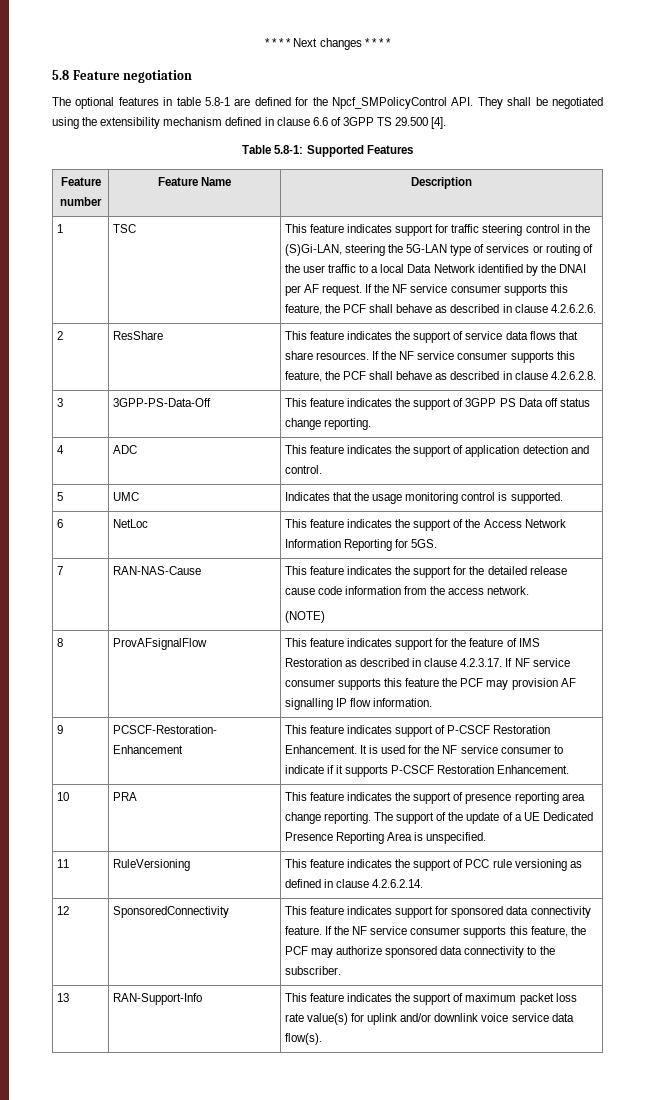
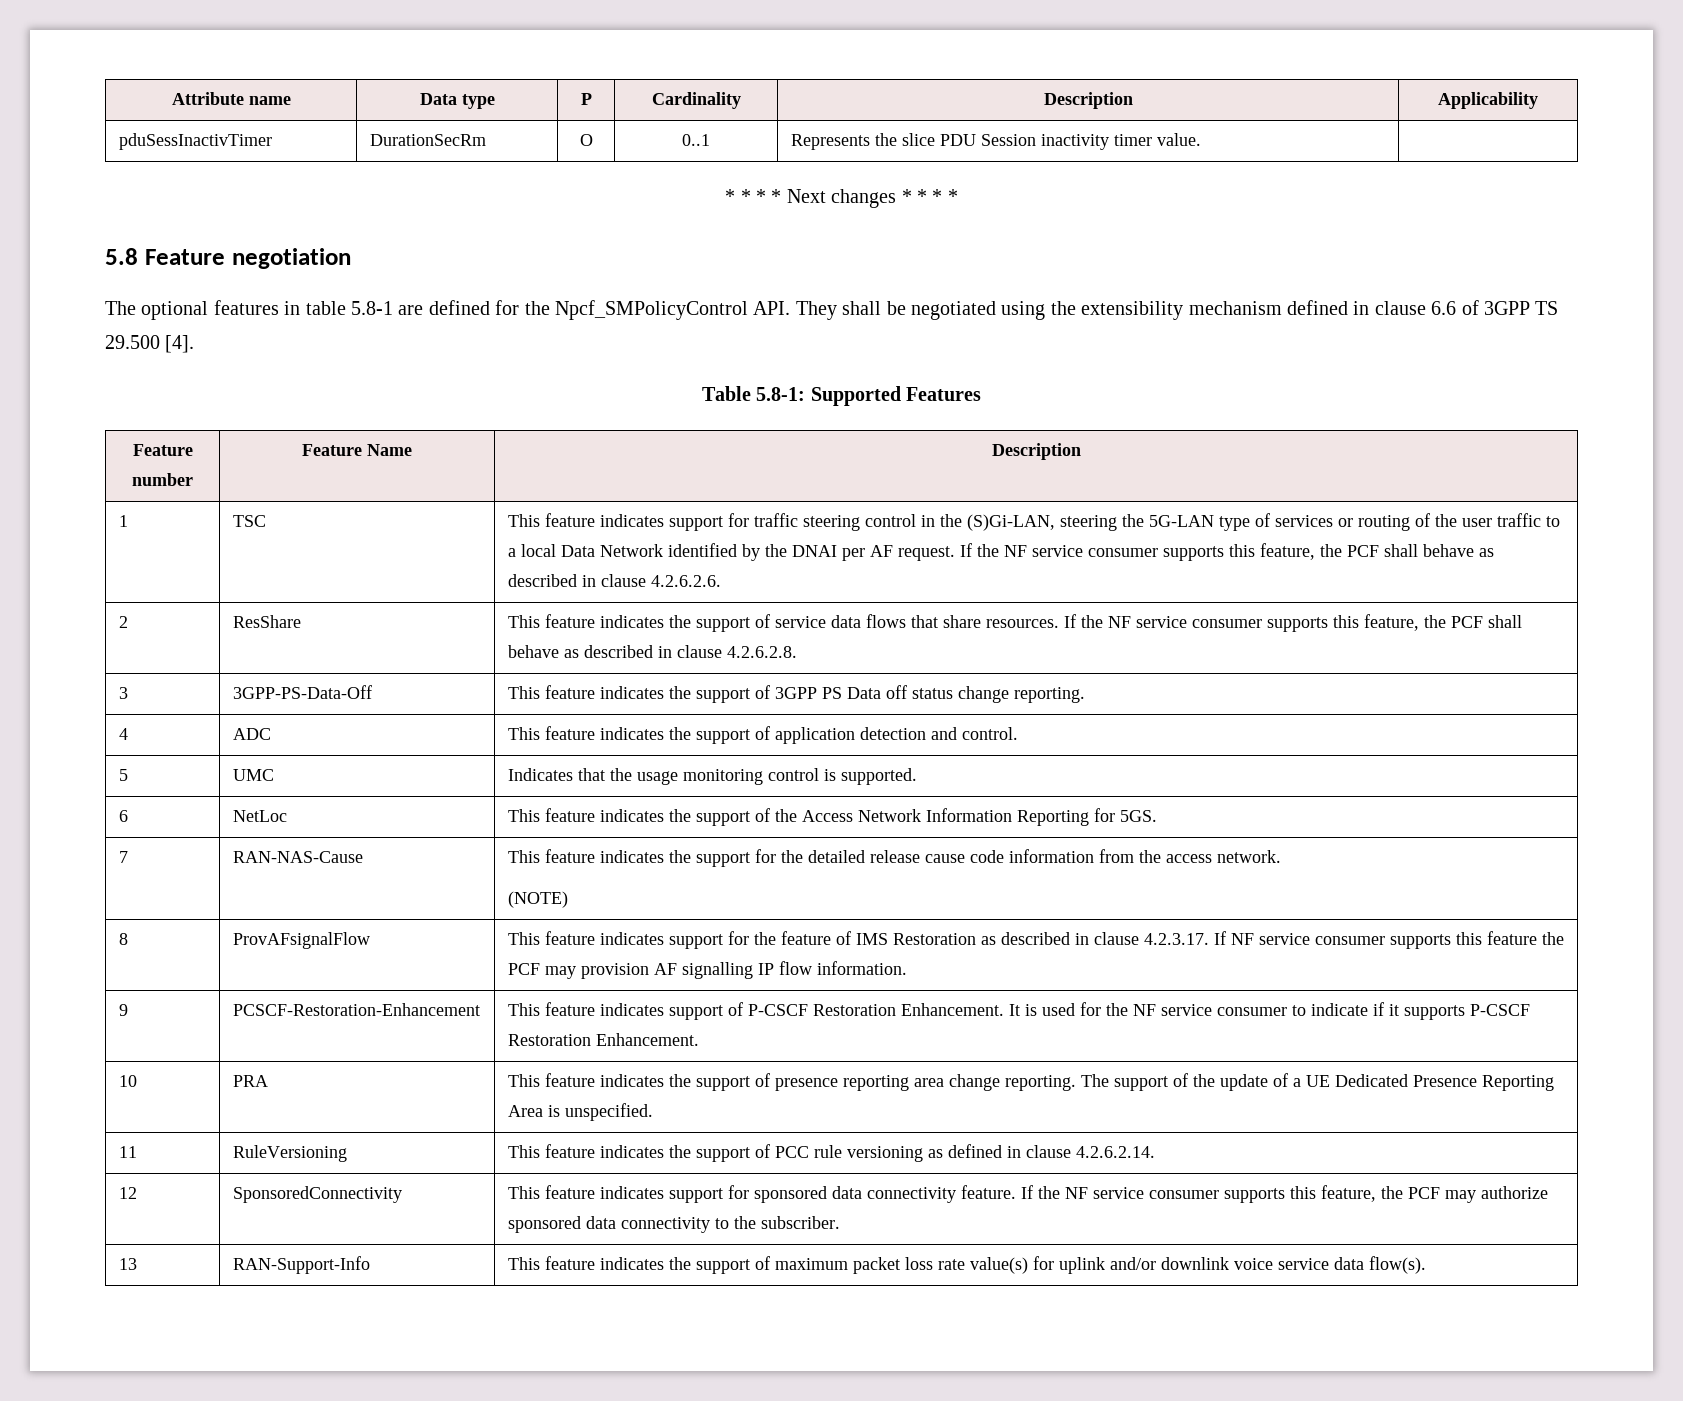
(265, 42) none -> [171,92,291,105] [419,93,495,109] [580,93,592,105] [651,92,741,109] [1043,92,1133,109] [1438,92,1538,109] [118,133,272,150] [369,134,486,146] [579,134,593,146] [682,134,710,146] [790,133,1201,150] Attribute name | Data type | P | Cardinality | Description | Applicability // pduSessInactivTimer | DurationSecRm | O | 0..1 | Represents the slice PDU Session inactivity timer value. | //

